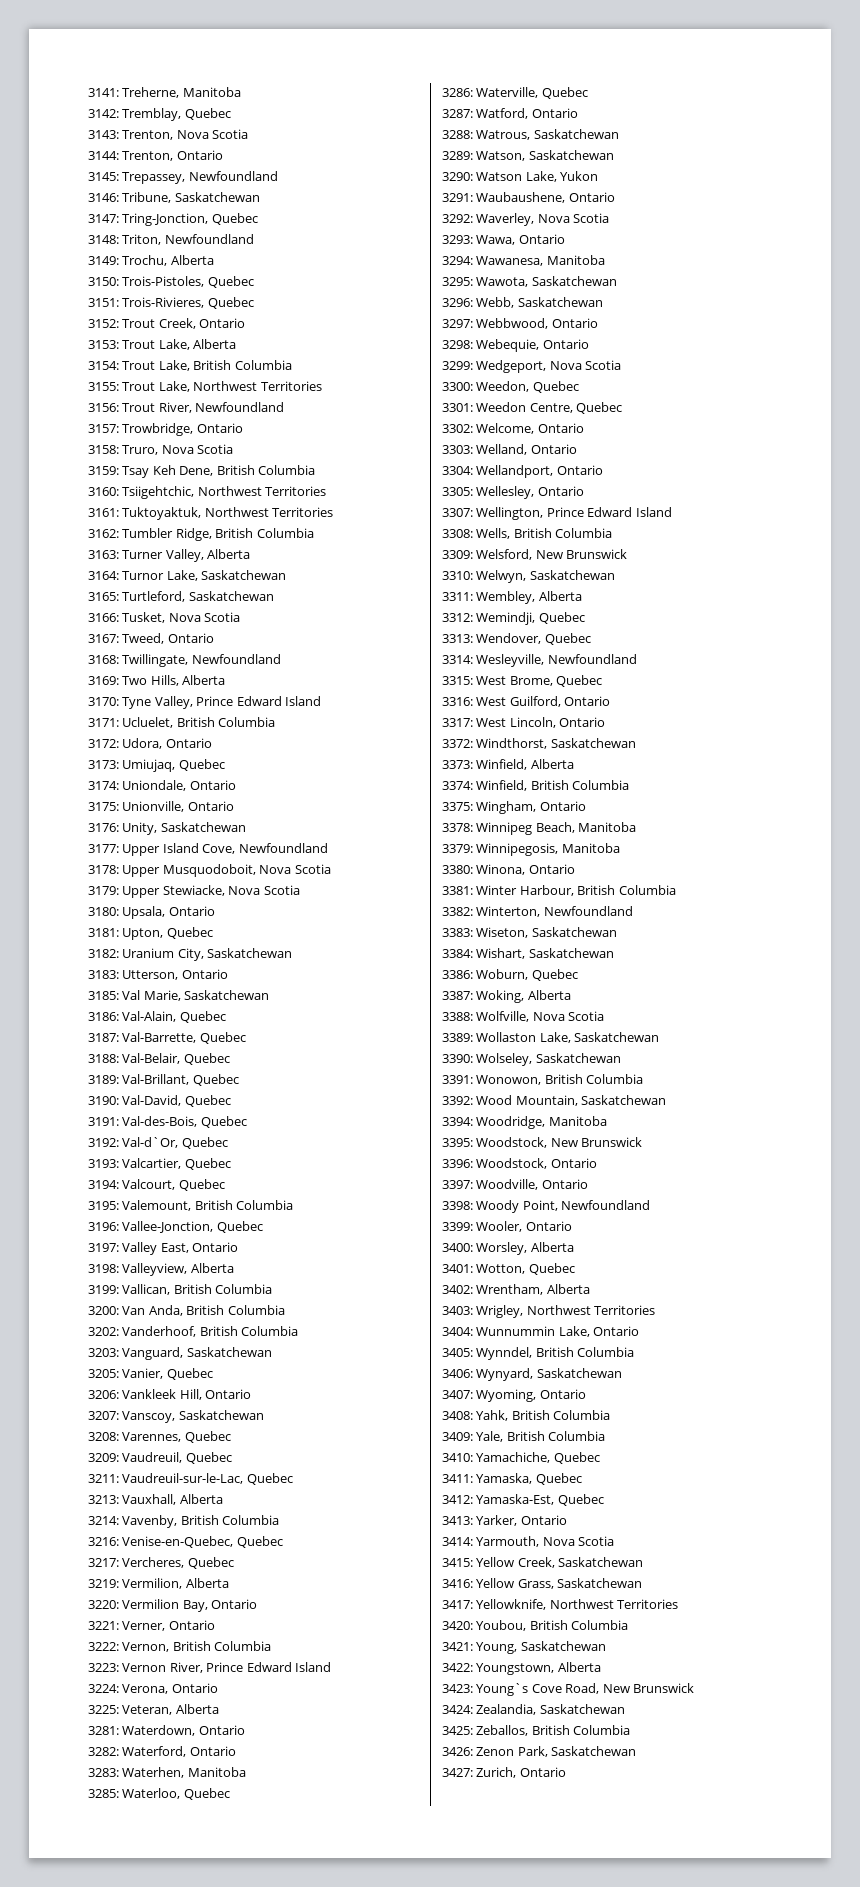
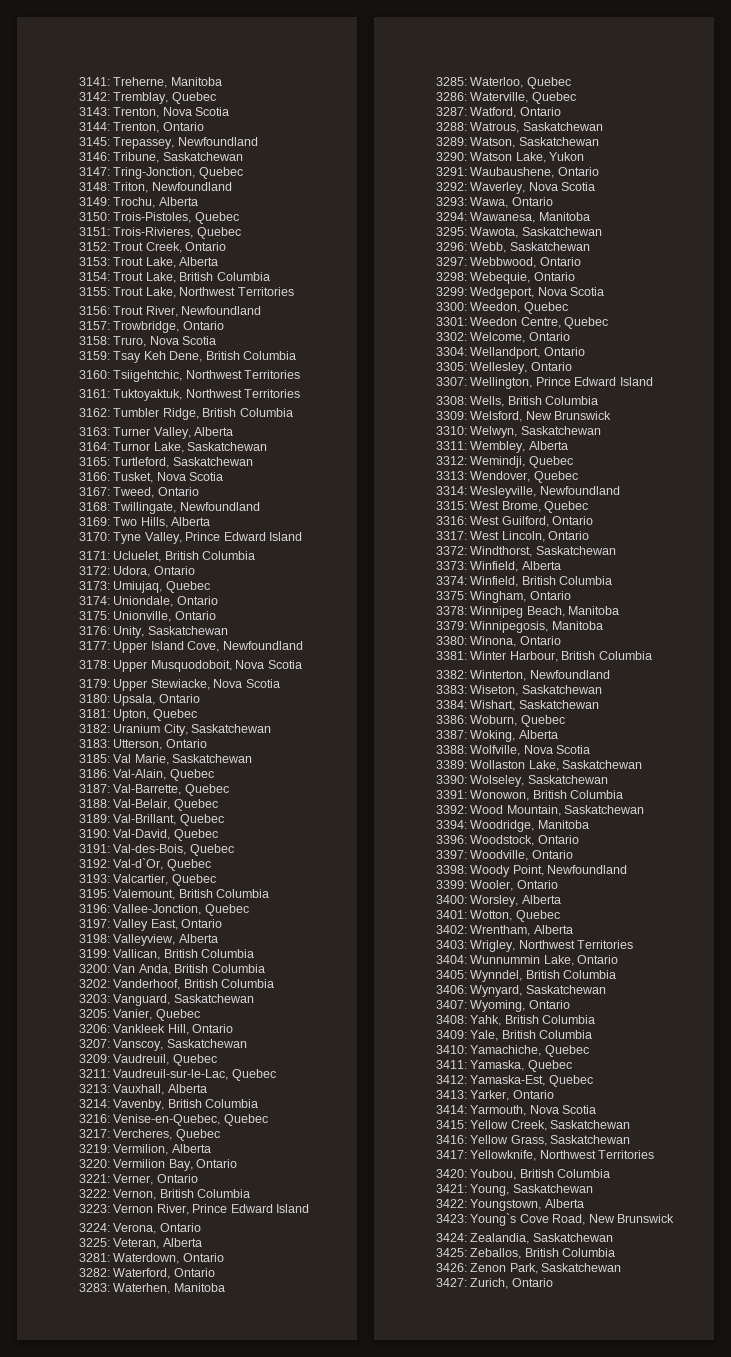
[88,1179,225,1191] // 3194: Valcourt, Quebec -> (216, 880) none
[88,1431,231,1443] // 3208: Varennes, Quebec -> (247, 1043) none
[442,444,577,455] // 3303: Welland, Ontario -> (570, 336) none
[442,1137,643,1148] // 3395: Woodstock, New Brunswick -> (589, 824) none

